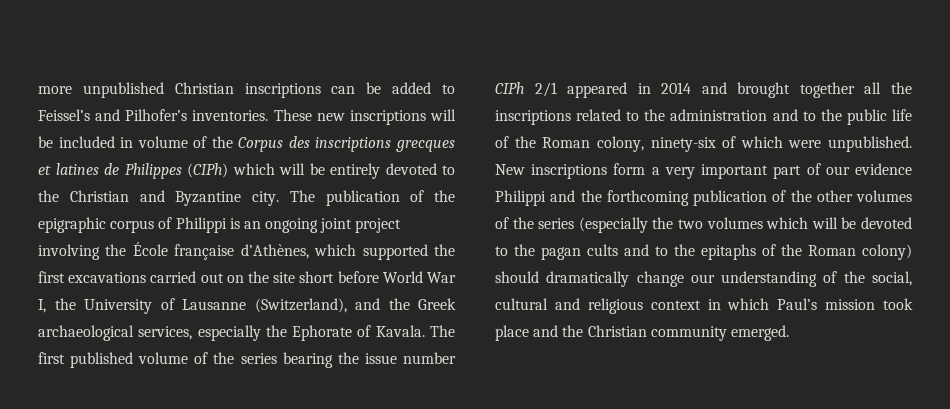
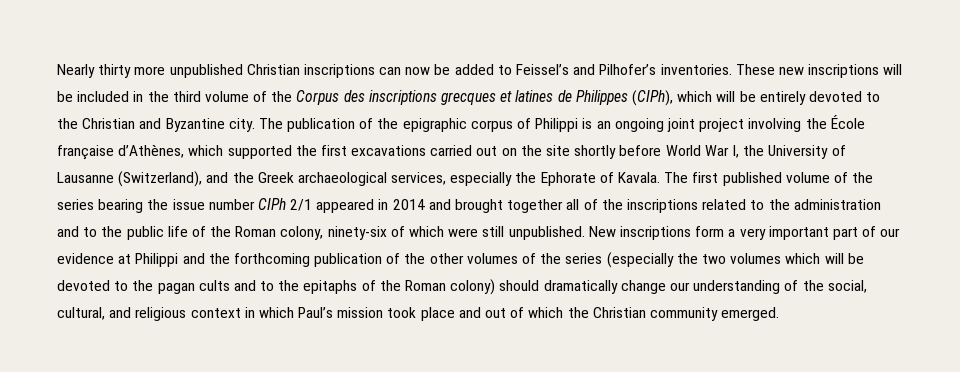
(38, 90) none -> [57,64,132,78] Nearly thirty
(356, 90) none -> [405,67,431,75] now
(134, 142) none -> [147,91,201,102] the third
[187,163,228,178] (CIPh) -> [631,90,673,106] (CIPh),
[299,271,335,283] short -> [574,145,617,159] shortly
(882, 88) none -> [583,199,598,210] of
(822, 144) none -> [482,226,505,237] still
(912, 169) none -> [118,254,132,264] at
[495,298,548,310] cultural -> [57,307,105,320] cultural,
(559, 331) none -> [485,307,564,318] out of which

